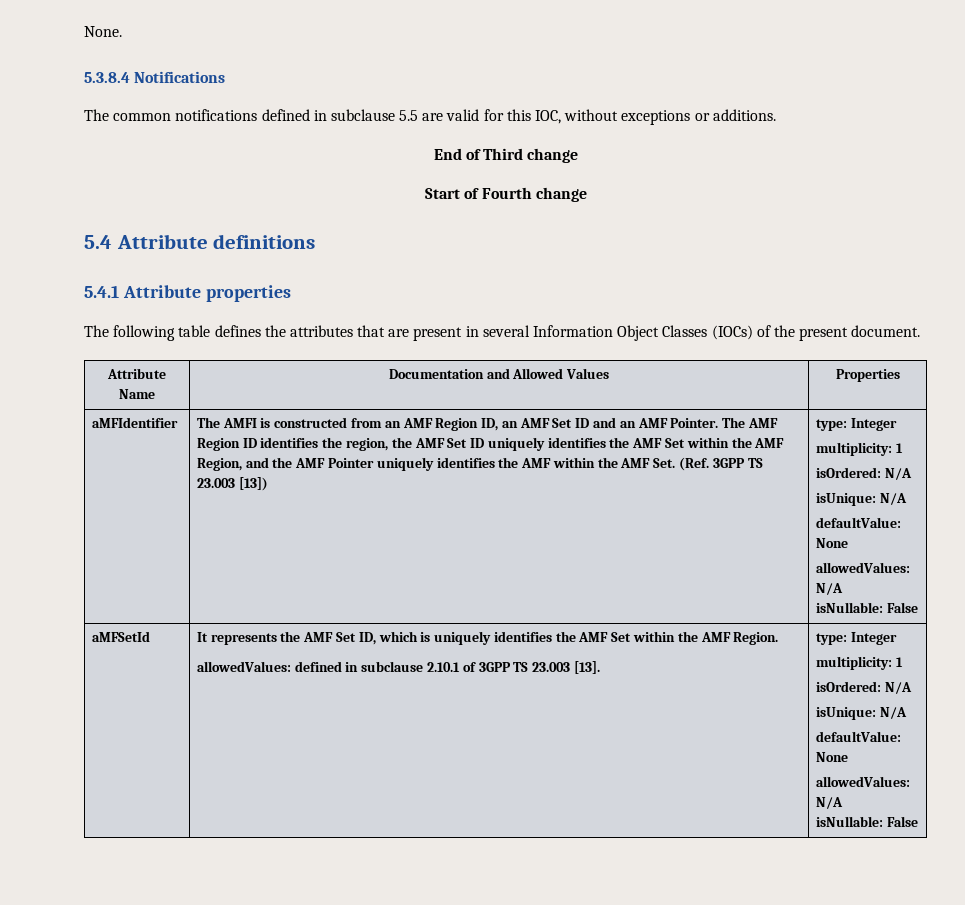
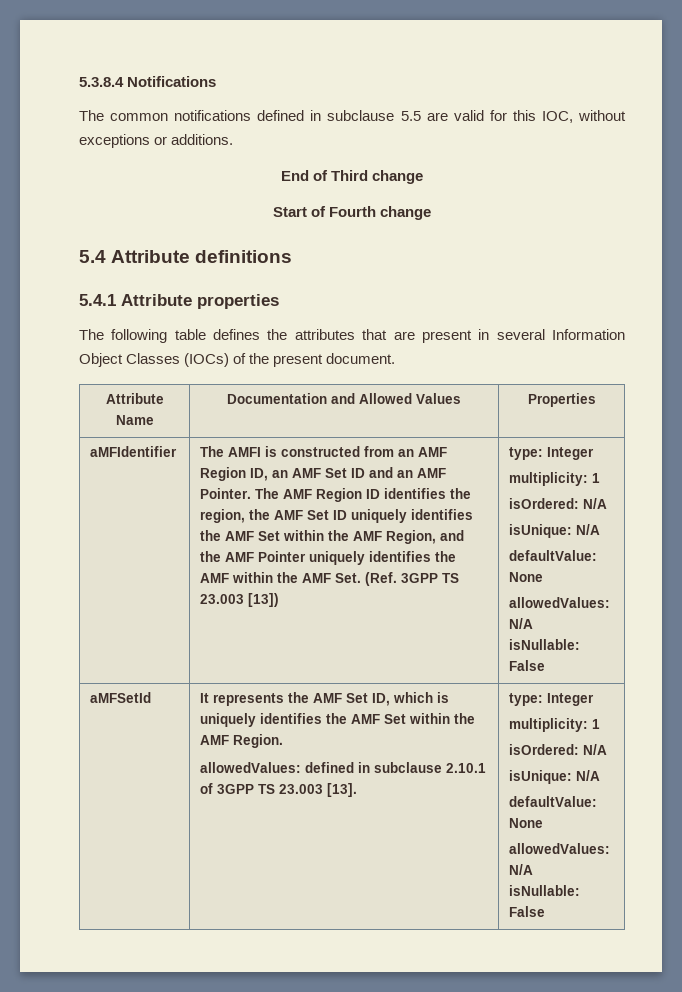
[84,26,122,37] None. // -> (79, 82) none

